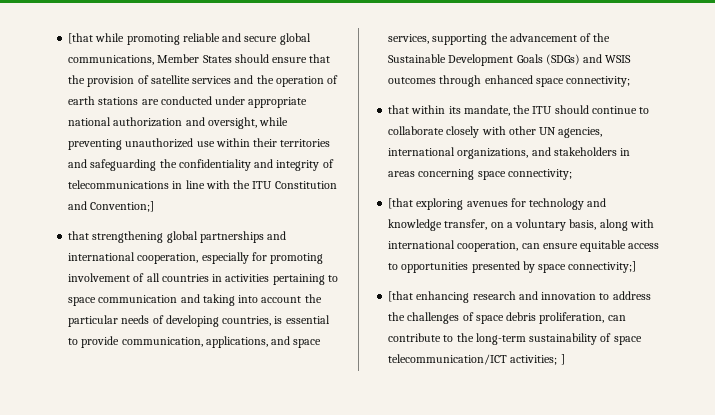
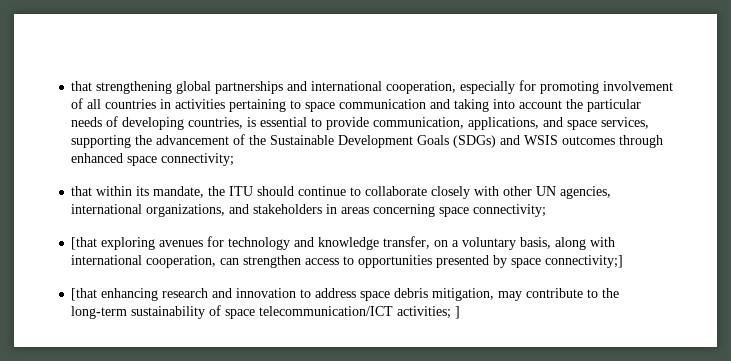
[68,33,311,45] [68,54,331,65] [68,75,339,87] [68,96,308,108] [68,117,289,129] [68,138,331,150] [68,159,334,171] [68,180,337,189] [68,201,155,212] [that while promoting reliable and secure global communications, Member States should ensure that the provision of satellite services and the operation of earth stations are conducted under appropriate national authorization and oversight, while preventing unauthorized use within their territories and safeguarding the confidentiality and integrity of telecommunications in line with the ITU Constitution and Convention;] // -> (71, 86) none
[542,240,627,252] ensure equitable -> [243,255,302,268] strengthen
[388,312,626,324] the challenges of space debris proliferation, can -> [360,288,523,301] space debris mitigation, may

